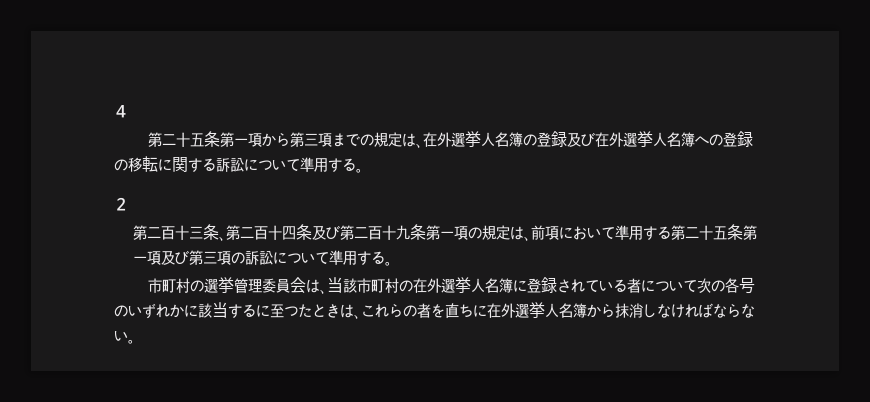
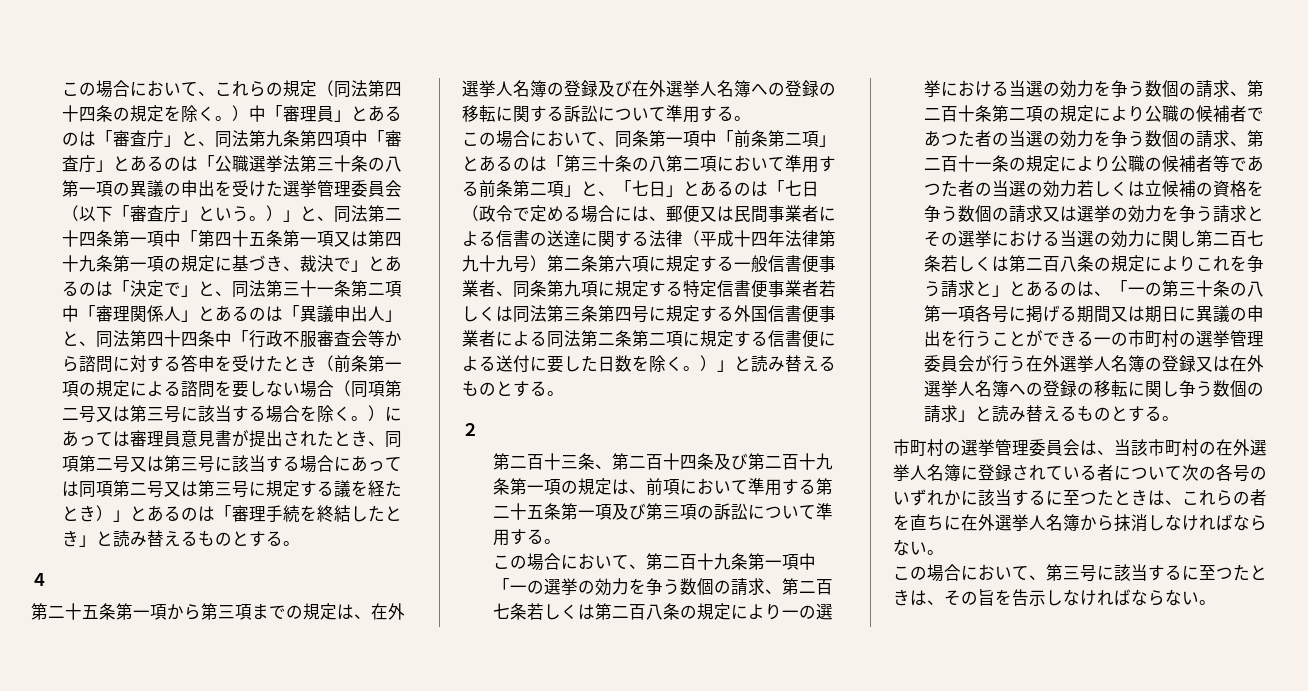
(114, 111) none -> [62,80,403,98] [62,105,403,122] [62,130,403,148] [62,155,403,172] [62,180,403,197] [62,205,403,223] [62,230,403,247] [62,255,403,272] [62,280,403,298] [62,305,403,322] [62,330,403,348] [62,355,403,373] [62,380,403,398] [62,405,403,423] [62,430,403,448] [62,455,403,473] [62,480,403,498] [62,505,403,523] [62,530,301,547] この場合において、これらの規定（同法第四十四条の規定を除く。）中「審理員」とあるのは「審査庁」と、同法第九条第四項中「審査庁」とあるのは「公職選挙法第三十条の八第一項の異議の申出を受けた選挙管理委員会（以下「審査庁」という。）」と、同法第二十四条第一項中「第四十五条第一項又は第四十九条第一項の規定に基づき、裁決で」とあるのは「決定で」と、同法第三十一条第二項中「審理関係人」とあるのは「異議申出人」と、同法第四十四条中「行政不服審査会等から諮問に対する答申を受けたとき（前条第一項の規定による諮問を要しない場合（同項第二号又は第三号に該当する場合を除く。）にあっては審理員意見書が提出されたとき、同項第二号又は第三号に該当する場合にあっては同項第二号又は第三号に規定する議を経たとき）」とあるのは「審理手続を終結したとき」と読み替えるものとする。 //
(363, 170) none -> [462,130,836,148] [462,155,836,173] [462,180,819,198] [462,205,836,223] [462,230,836,247] [462,255,836,273] [462,280,836,298] [462,305,836,323] [462,330,836,348] [462,355,836,373] [462,380,564,397] // この場合において、同条第一項中「前条第二項」とあるのは「第三十条の八第二項において準用する前条第二項」と、「七日」とあるのは「七日（政令で定める場合には、郵便又は民間事業者による信書の送達に関する法律（平成十四年法律第九十九号）第二条第六項に規定する一般信書便事業者、同条第九項に規定する特定信書便事業者若しくは同法第三条第四号に規定する外国信書便事業者による同法第二条第二項に規定する信書便による送付に要した日数を除く。）」と読み替えるものとする。
(392, 263) none -> [493,553,817,571] [493,578,834,596] [493,603,834,620] [924,80,1265,98] [924,105,1265,122] [924,130,1265,148] [924,155,1265,172] [924,180,1265,198] [924,205,1265,223] [924,230,1265,248] [924,255,1265,272] [924,280,1265,298] [924,305,1265,323] [924,330,1265,348] [924,355,1265,373] [924,380,1265,397] [924,405,1180,423] // この場合において、第二百十九条第一項中「一の選挙の効力を争う数個の請求、第二百七条若しくは第二百八条の規定により一の選挙における当選の効力を争う数個の請求、第二百十条第二項の規定により公職の候補者であつた者の当選の効力を争う数個の請求、第二百十一条の規定により公職の候補者等であつた者の当選の効力若しくは立候補の資格を争う数個の請求又は選挙の効力を争う請求とその選挙における当選の効力に関し第二百七条若しくは第二百八条の規定によりこれを争う請求と」とあるのは、「一の第三十条の八第一項各号に掲げる期間又は期日に異議の申出を行うことができる一の市町村の選挙管理委員会が行う在外選挙人名簿の登録又は在外選挙人名簿への登録の移転に関し争う数個の請求」と読み替えるものとする。
(135, 341) none -> [893,564,1267,582] [893,589,1216,606] // この場合において、第三号に該当するに至つたときは、その旨を告示しなければならない。

